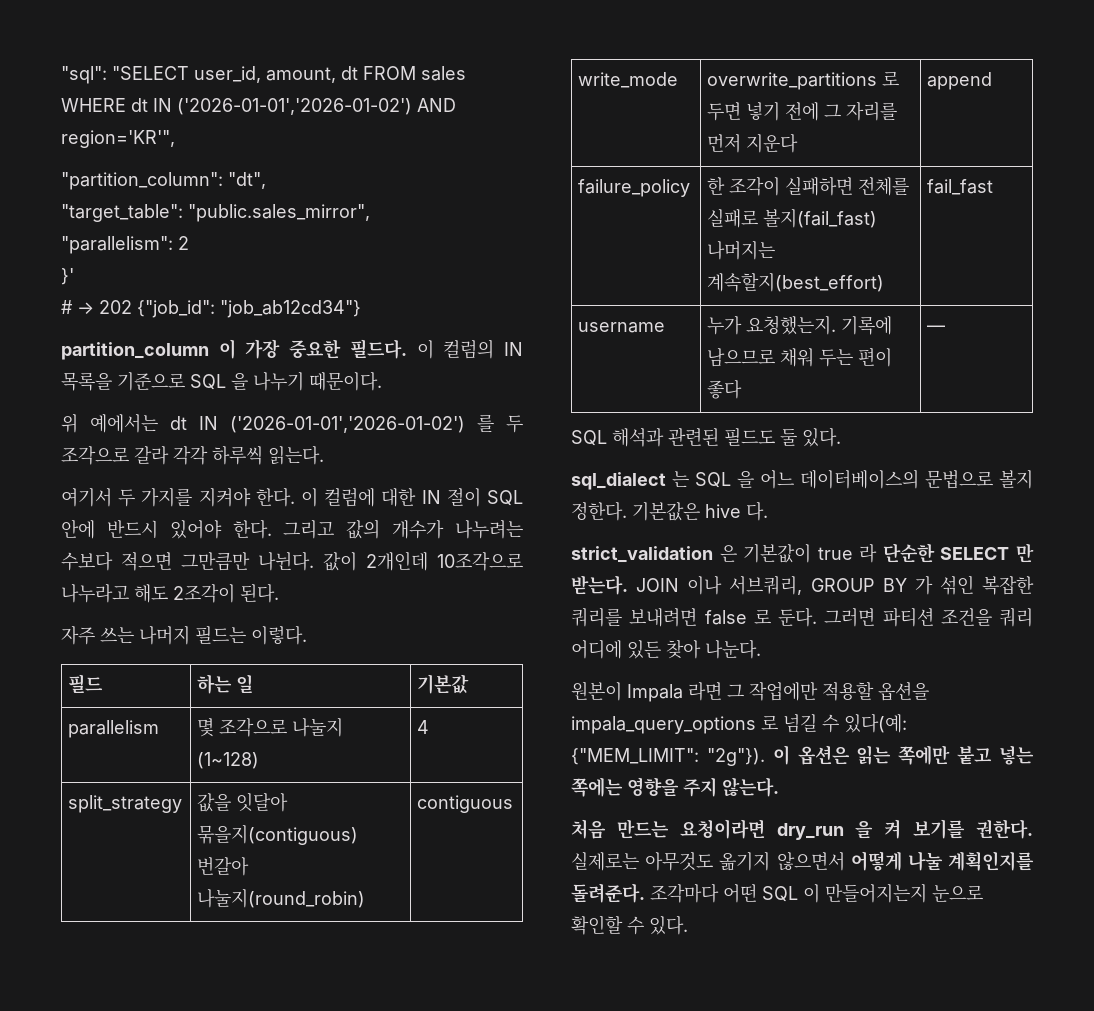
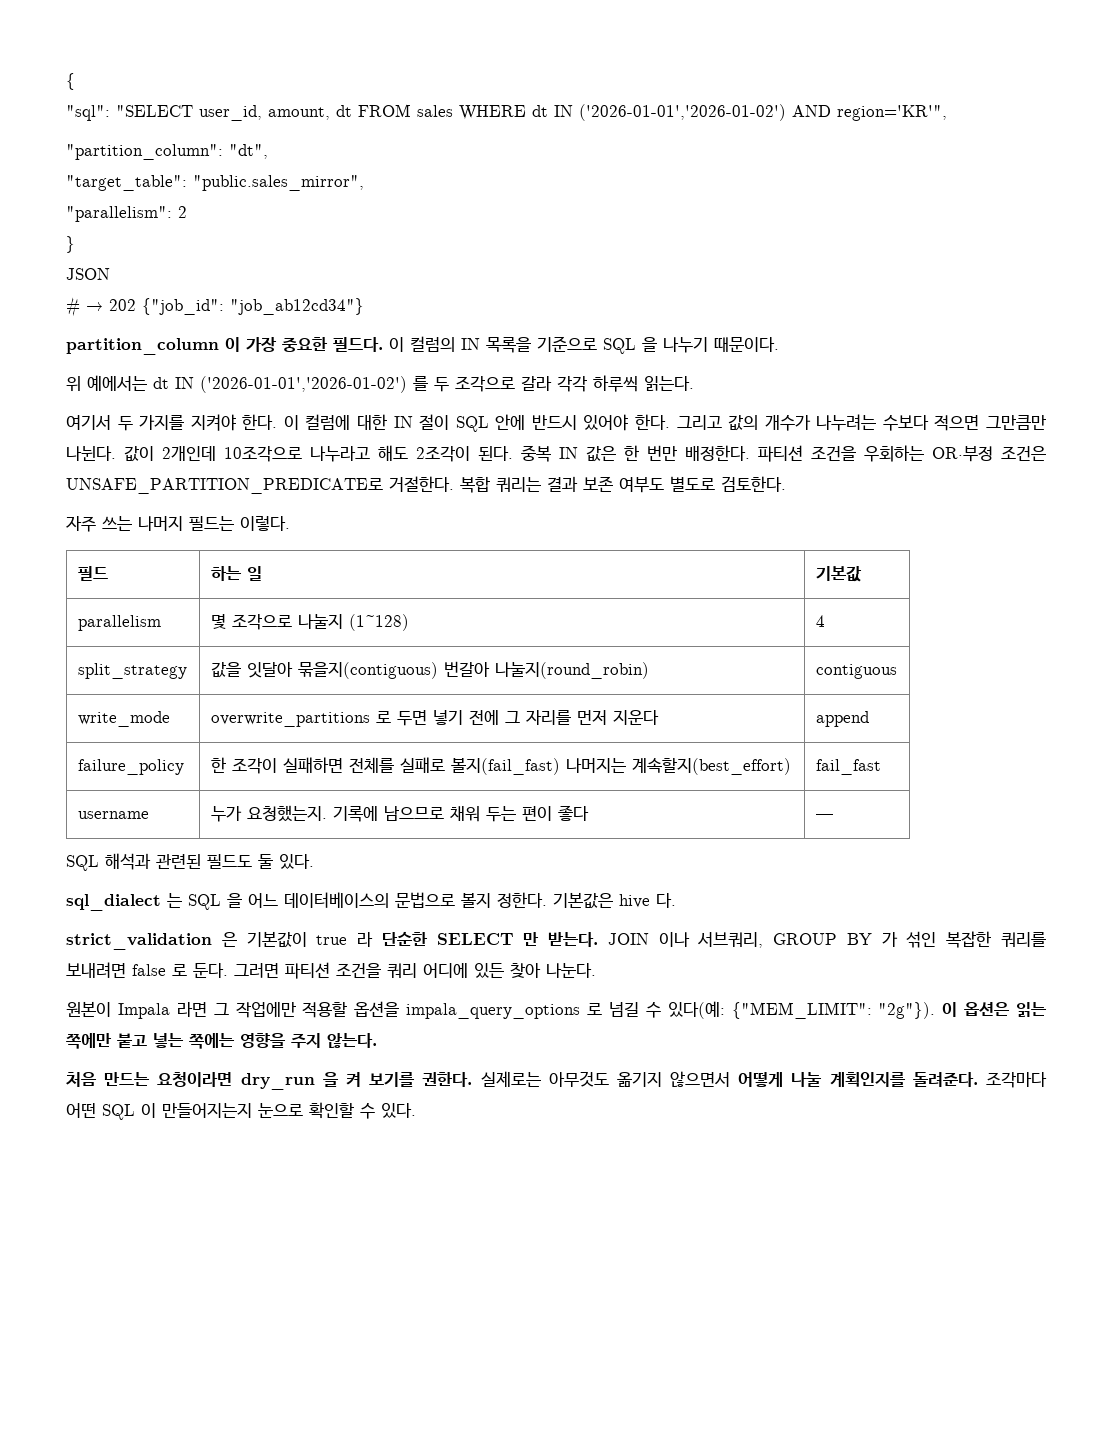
(61, 75) none -> [66,73,75,90] { //
[61,268,74,285] }' -> [66,236,75,253] [66,268,110,280] } // JSON
(279, 593) none -> [521,445,1046,462] [66,476,786,494] 중복 IN 값은 한 번만 배정한다. 파티션 조건을 우회하는 OR·부정 조건은 UNSAFE_PARTITION_PREDICATE로 거절한다. 복합 쿼리는 결과 보존 여부도 별도로 검토한다.

